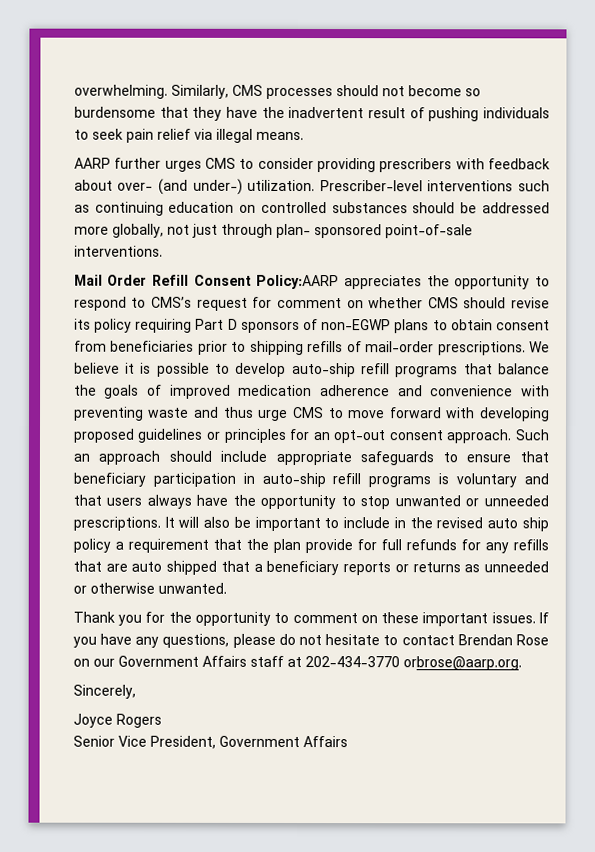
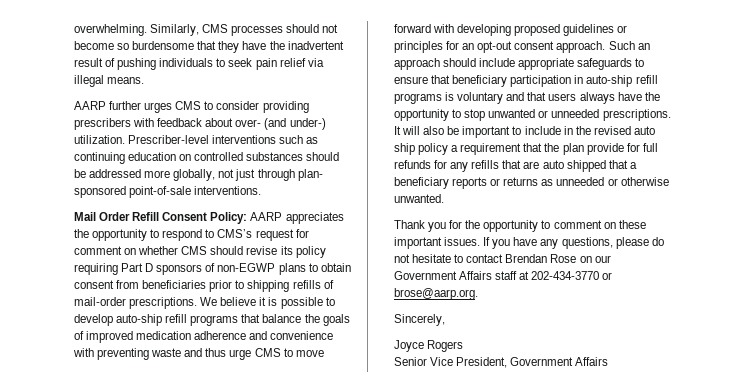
[256,274,340,290] Policy:AARP -> [210,212,283,224] Policy: AARP
[402,656,522,671] orbrose@aarp.org. -> [602,272,613,280] [393,288,478,300] or brose@aarp.org.

